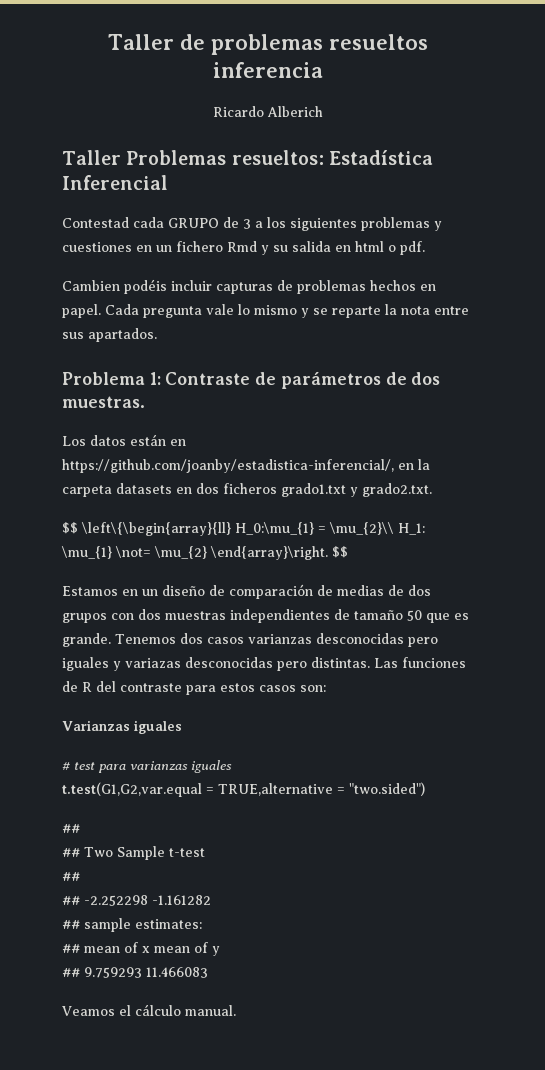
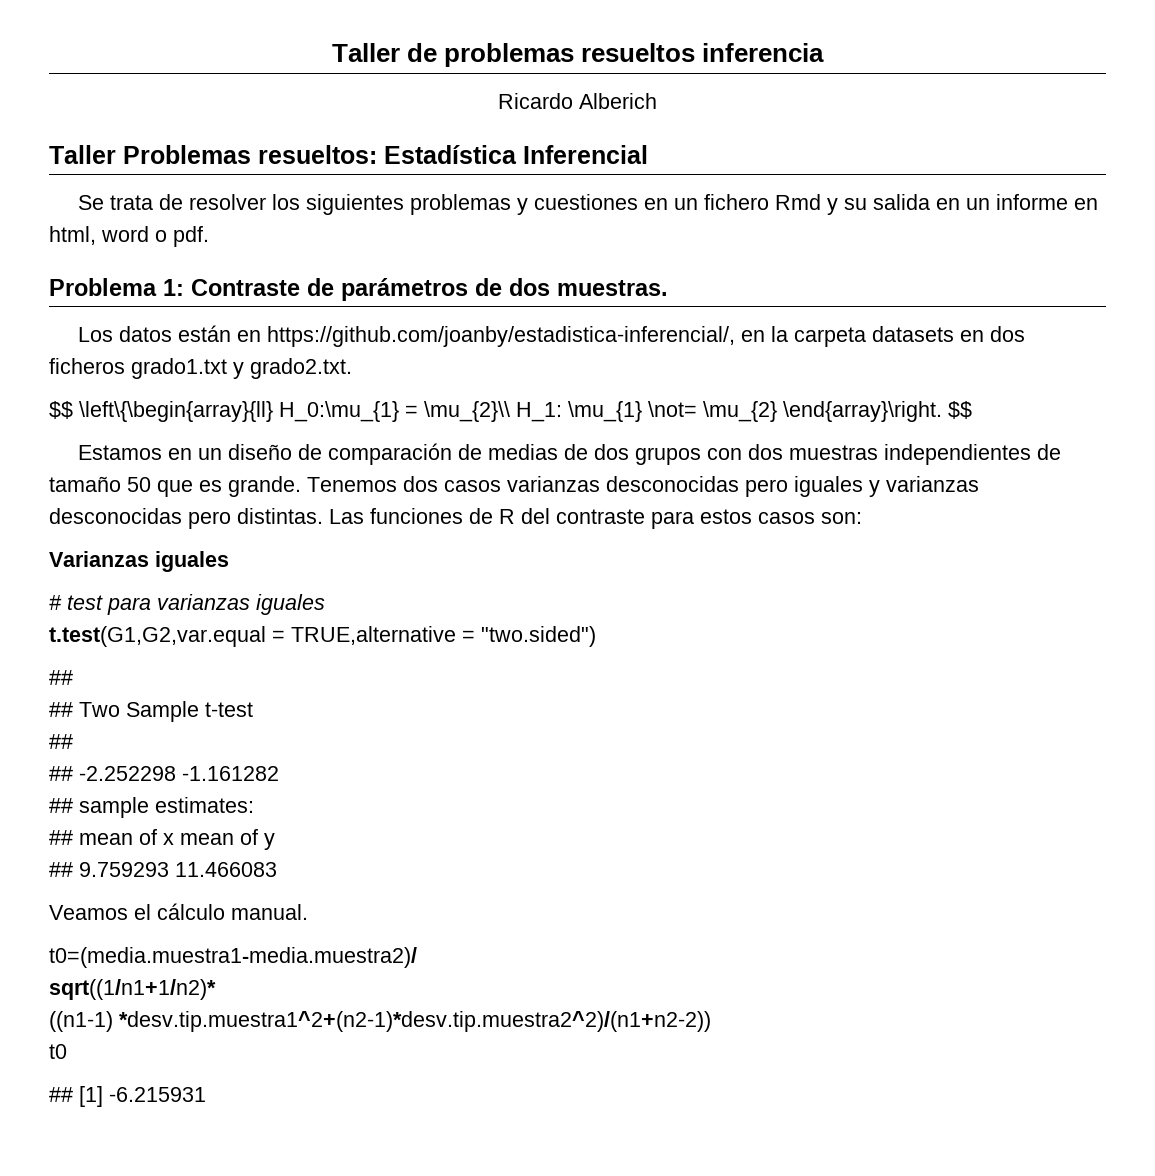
[62,217,263,229] Contestad cada GRUPO de 3 a -> [77,194,266,210] Se trata de resolver
[355,241,425,255] [62,279,436,294] [62,304,469,318] [62,328,157,342] html o pdf. // Cambien podéis incluir capturas de problemas hechos en papel. Cada pregunta vale lo mismo y se reparte la nota entre sus apartados. -> [965,194,1098,210] [49,226,209,247] un informe en html, word o pdf.
[125,658,181,668] variazas -> [886,476,979,492] varianzas
(236, 1010) none -> [49,947,417,968] [49,979,216,1000] [49,1011,711,1032] [49,1044,67,1059] [49,1086,206,1107] // t0=(media.muestra1-media.muestra2)/ // sqrt((1/n1+1/n2)* // ((n1-1) *desv.tip.muestra1^2+(n2-1)*desv.tip.muestra2^2)/(n1+n2-2)) // t0 // ## [1] -6.215931

